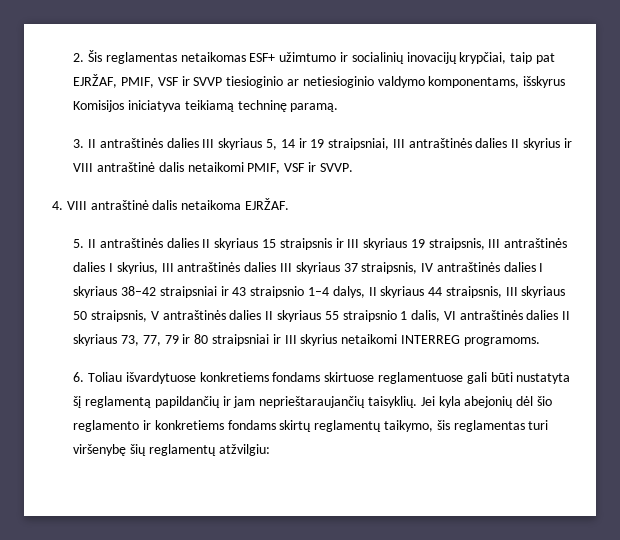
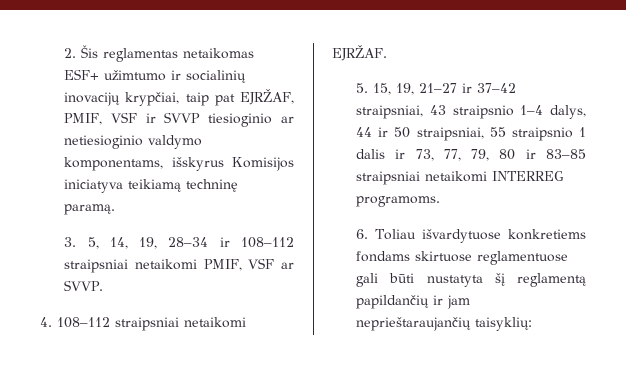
[88,138,572,150] [73,162,184,172] II antraštinės dalies III skyriaus 5, 14 ir 19 straipsniai, III antraštinės dalies II skyrius ir VIII antraštinė dalis -> [87,237,294,249] [64,259,129,273] 5, 14, 19, 28–34 ir 108–112 straipsniai
[307,162,316,172] ir -> [281,262,294,269] ar
[66,198,289,210] [73,238,568,250] [73,262,544,274] [73,286,566,298] [73,310,571,322] [73,334,338,346] VIII antraštinė dalis netaikoma EJRŽAF. // 5. II antraštinės dalies II skyriaus 15 straipsnis ir III skyriaus 19 straipsnis, III antraštinės dalies I skyrius, III antraštinės dalies III skyriaus 37 straipsnis, IV antraštinės dalies I skyriaus 38–42 straipsniai ir 43 straipsnio 1–4 dalys, II skyriaus 44 straipsnis, III skyriaus 50 straipsnis, V antraštinės dalies II skyriaus 55 straipsnio 1 dalis, VI antraštinės dalies II skyriaus 73, 77, 79 ir 80 straipsniai ir III skyrius -> [57,317,246,331] [332,44,387,61] [356,83,517,95] [356,105,586,119] [356,127,586,141] [356,149,586,161] [356,171,421,185] 108–112 straipsniai netaikomi EJRŽAF. // 5. 15, 19, 21–27 ir 37–42 straipsniai, 43 straipsnio 1–4 dalys, 44 ir 50 straipsniai, 55 straipsnio 1 dalis ir 73, 77, 79, 80 ir 83–85 straipsniai
[367,396,552,408] [73,420,549,432] [73,444,270,456] taisyklių. Jei kyla abejonių dėl šio reglamento ir konkretiems fondams skirtų reglamentų taikymo, šis reglamentas turi viršenybę šių reglamentų atžvilgiu: -> [475,317,533,331] taisyklių:

